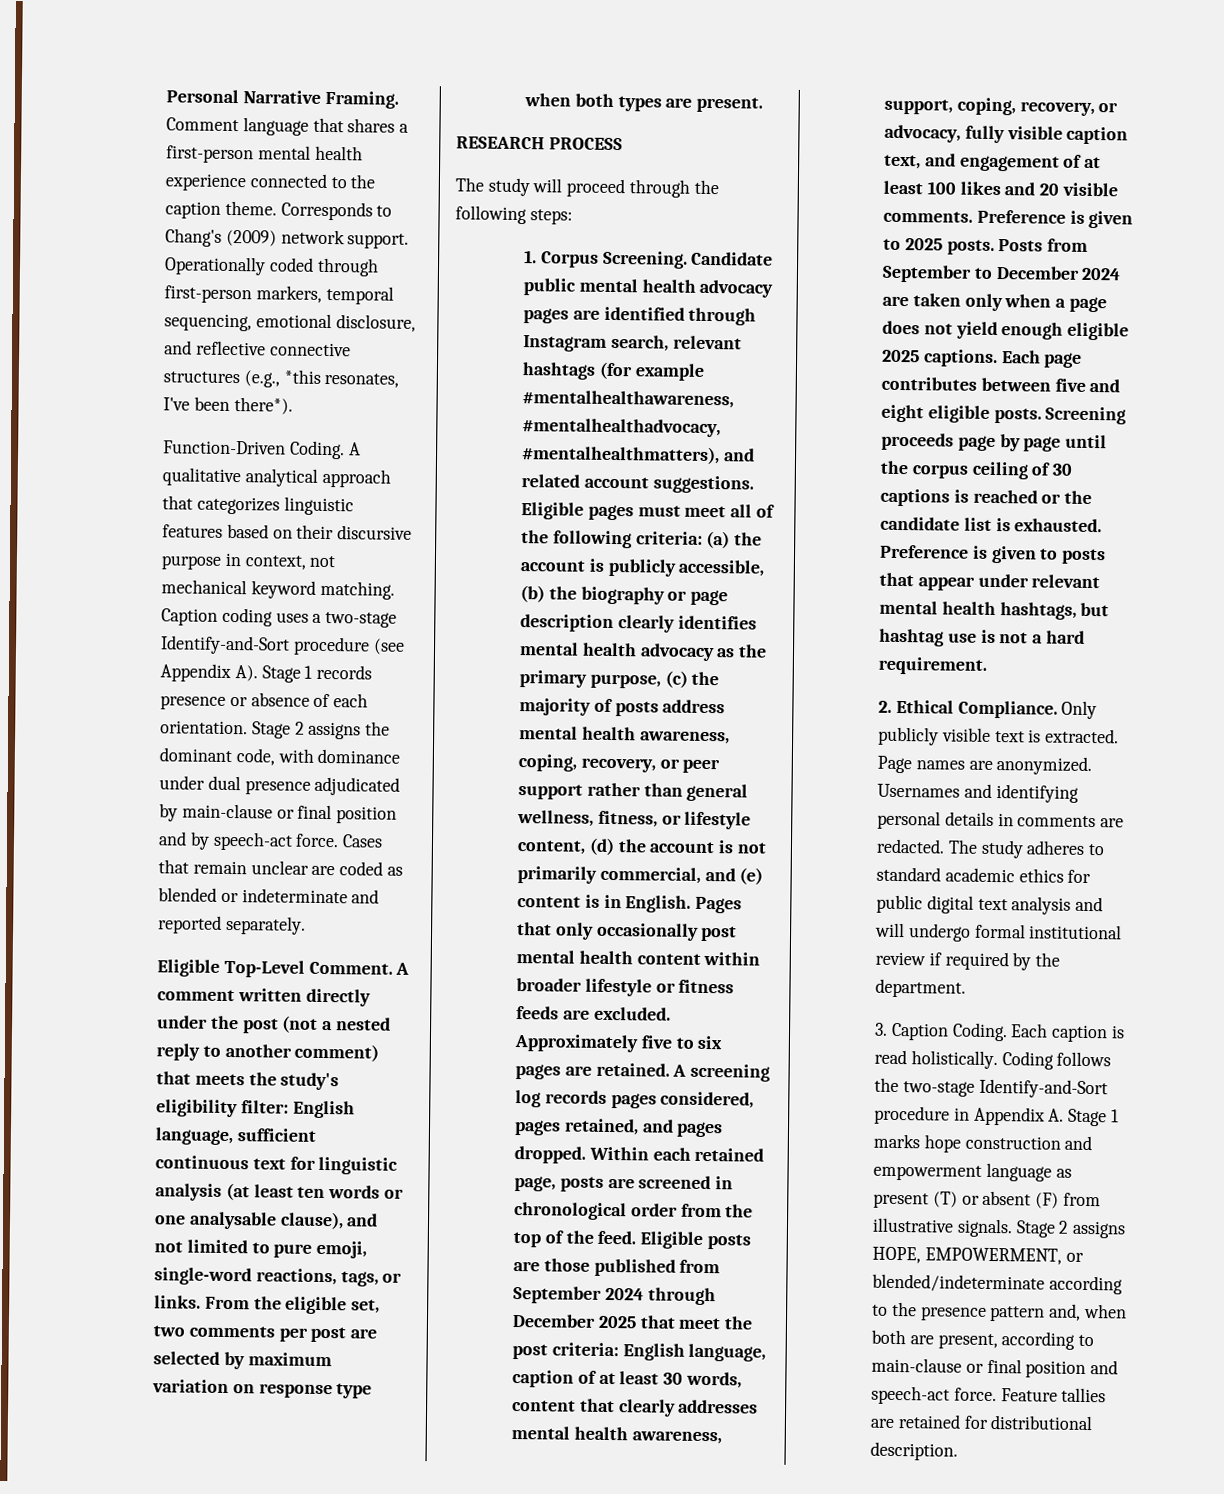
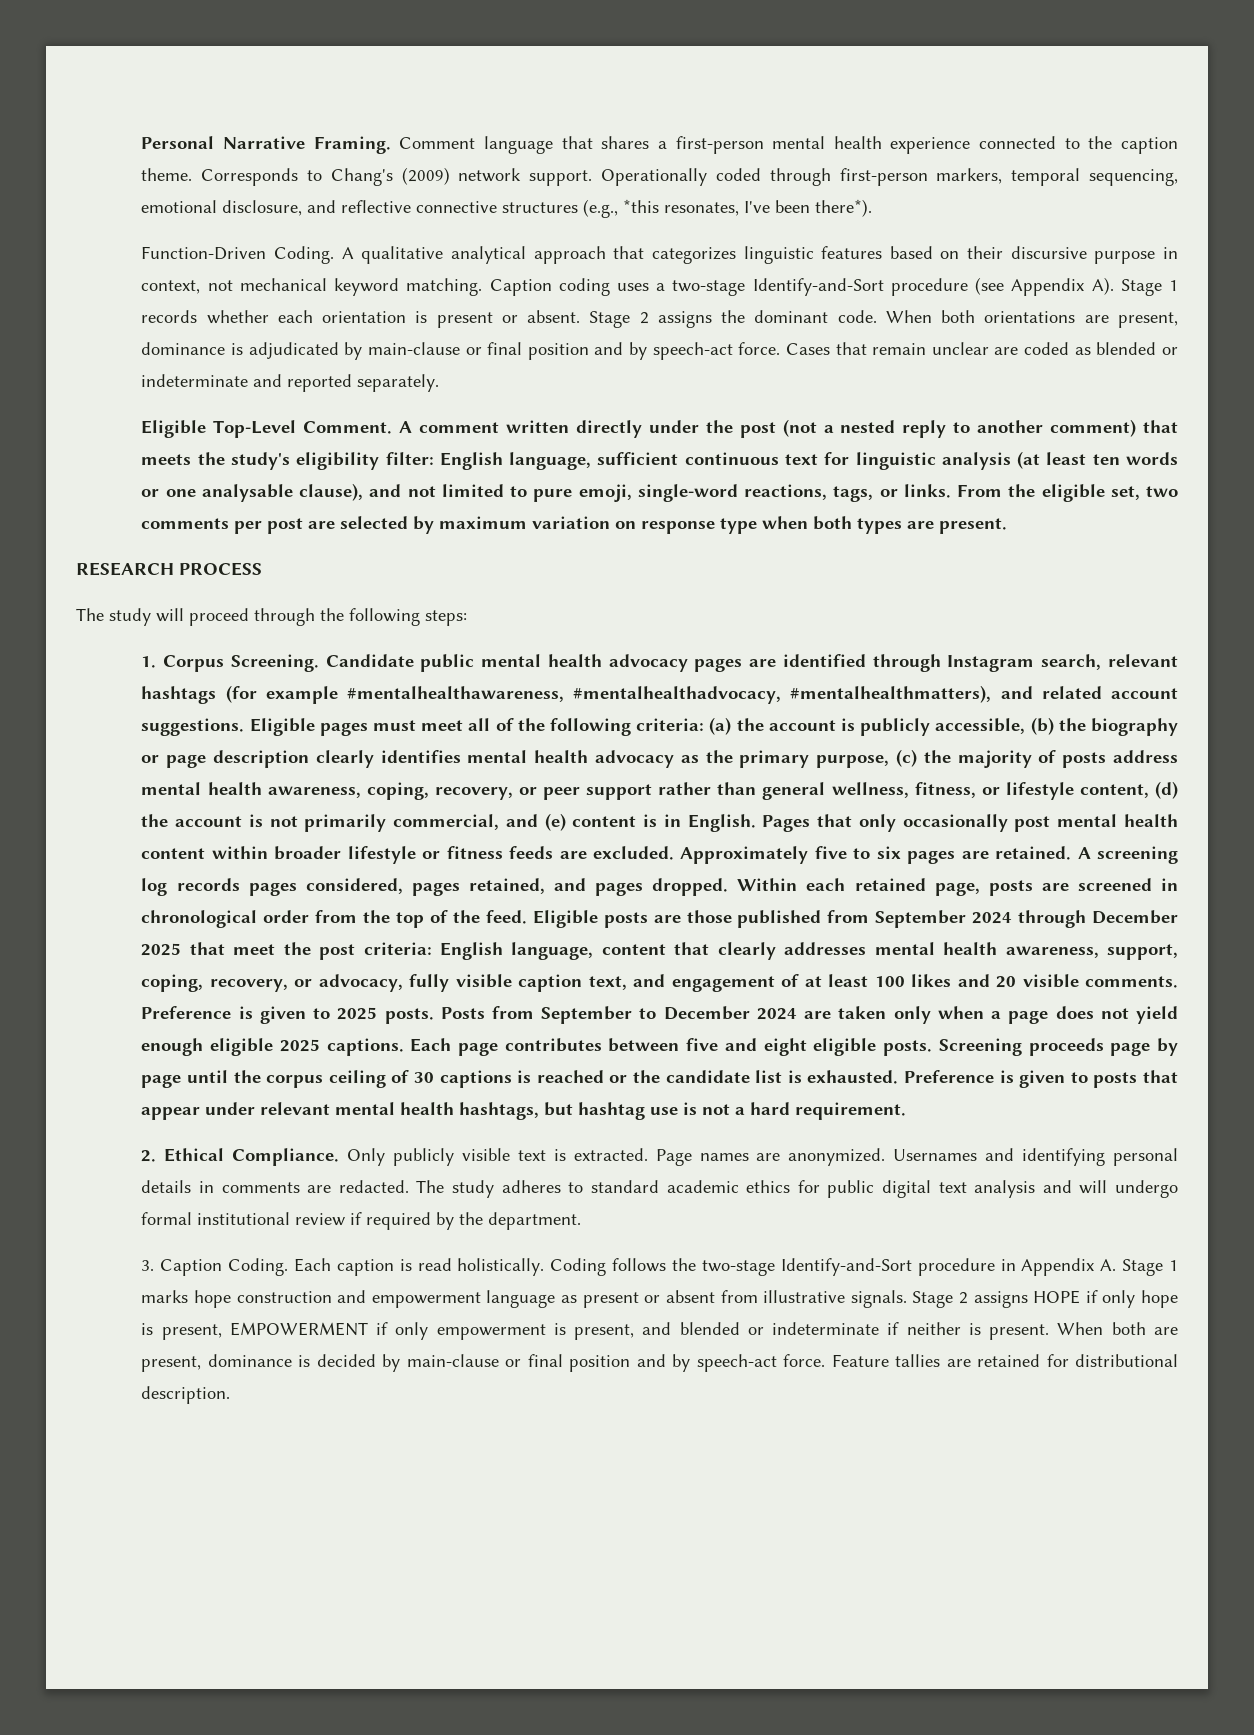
[160,692,369,710] [160,720,249,735] presence or absence of each orientation. -> [206,310,581,328] whether each orientation is present or absent.
[235,748,401,766] [159,775,311,795] code, with dominance under dual presence -> [837,310,1179,328] [141,342,244,355] code. When both orientations are present, dominance is
[512,1369,742,1389] caption of at least 30 words, -> (594, 951) none
[932,1191,958,1208] (T) -> (639, 1300) none
[1035,1192,1060,1209] (F) -> (715, 1296) none
[872,1246,1084,1265] [872,1273,1123,1295] [872,1301,1127,1322] [871,1329,1095,1350] [871,1357,1119,1379] HOPE, EMPOWERMENT, or blended/indeterminate according to the presence pattern and, when both are present, according to main-clause or final position and -> [1033,1290,1179,1308] [141,1322,1179,1340] [141,1354,691,1372] HOPE if only hope is present, EMPOWERMENT if only empowerment is present, and blended or indeterminate if neither is present. When both are present, dominance is decided by main-clause or final position and by

